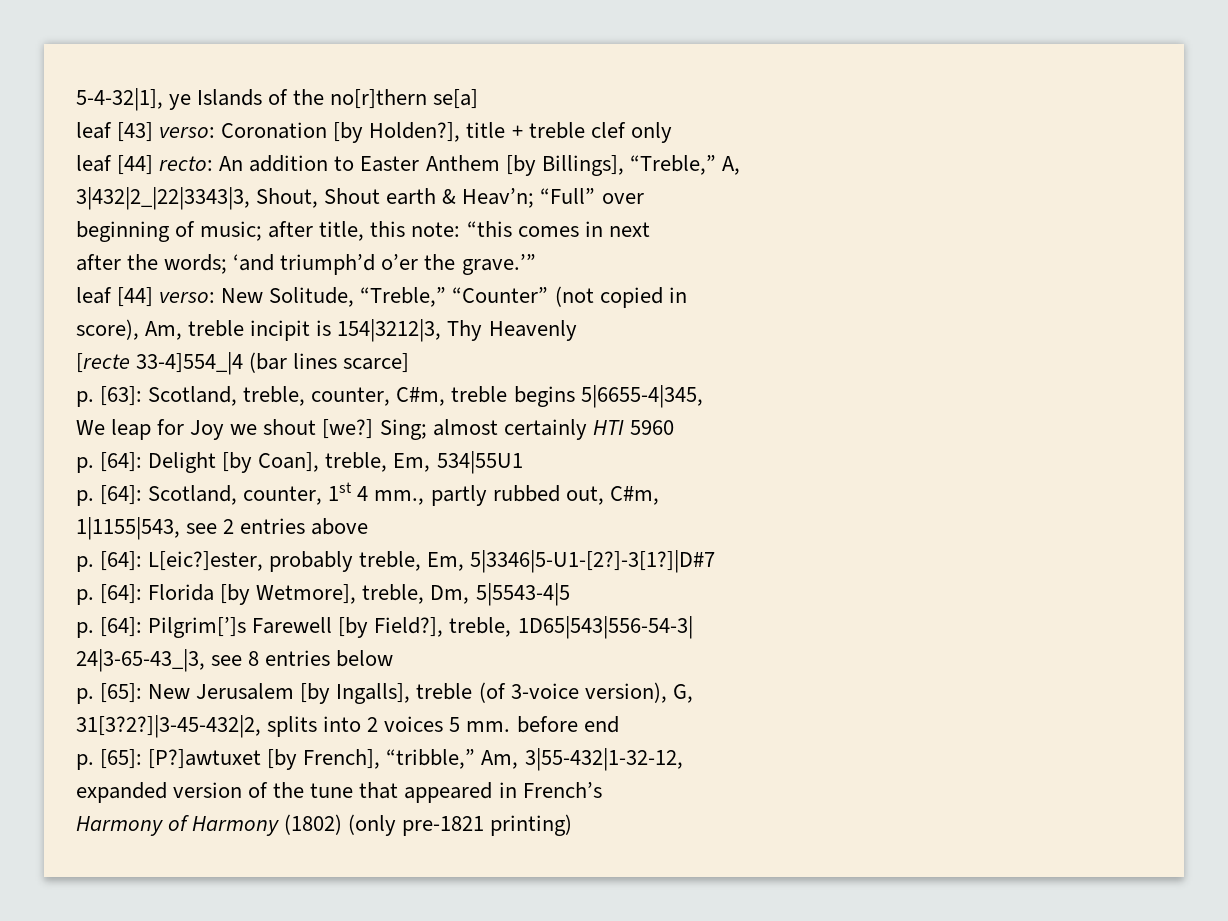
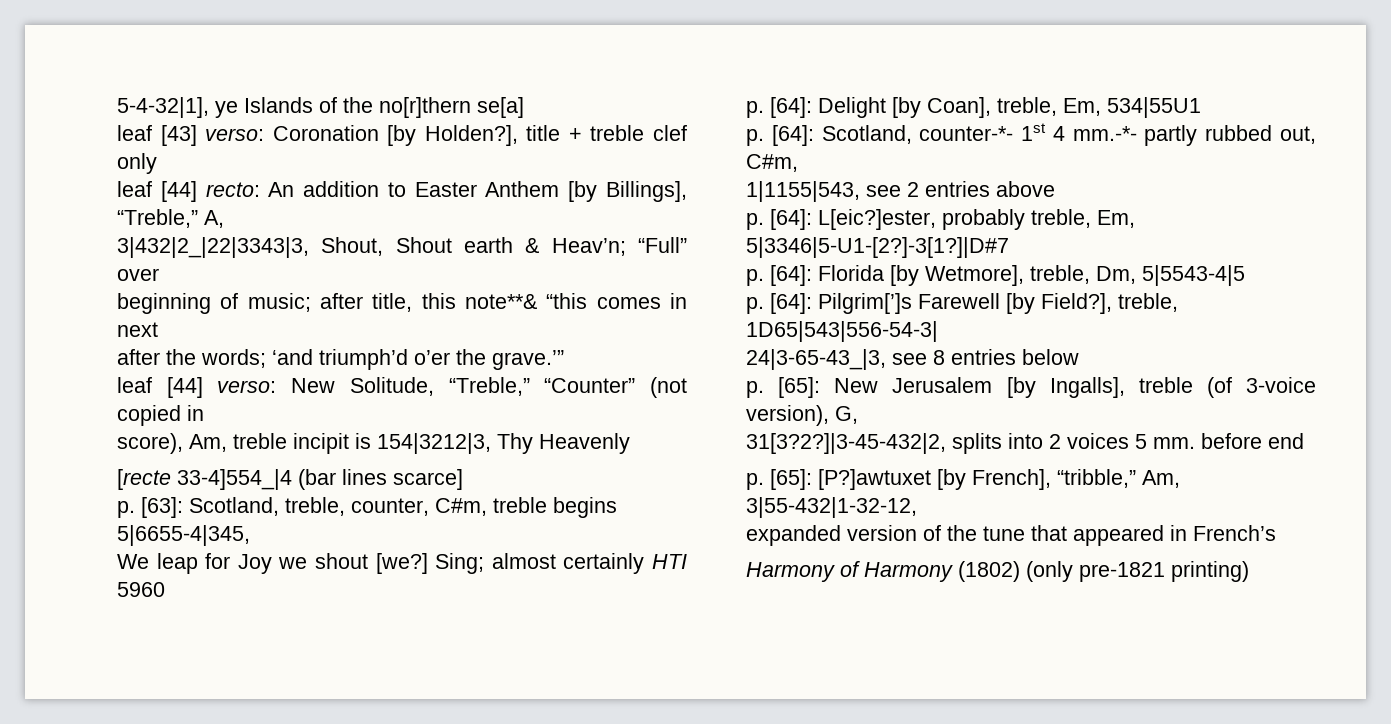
[411,222,461,237] note: -> [465,294,537,309] note**&
[243,486,323,505] counter, -> [919,126,1014,141] counter-*-
[374,490,425,505] mm., -> [1072,126,1137,141] mm.-*-

